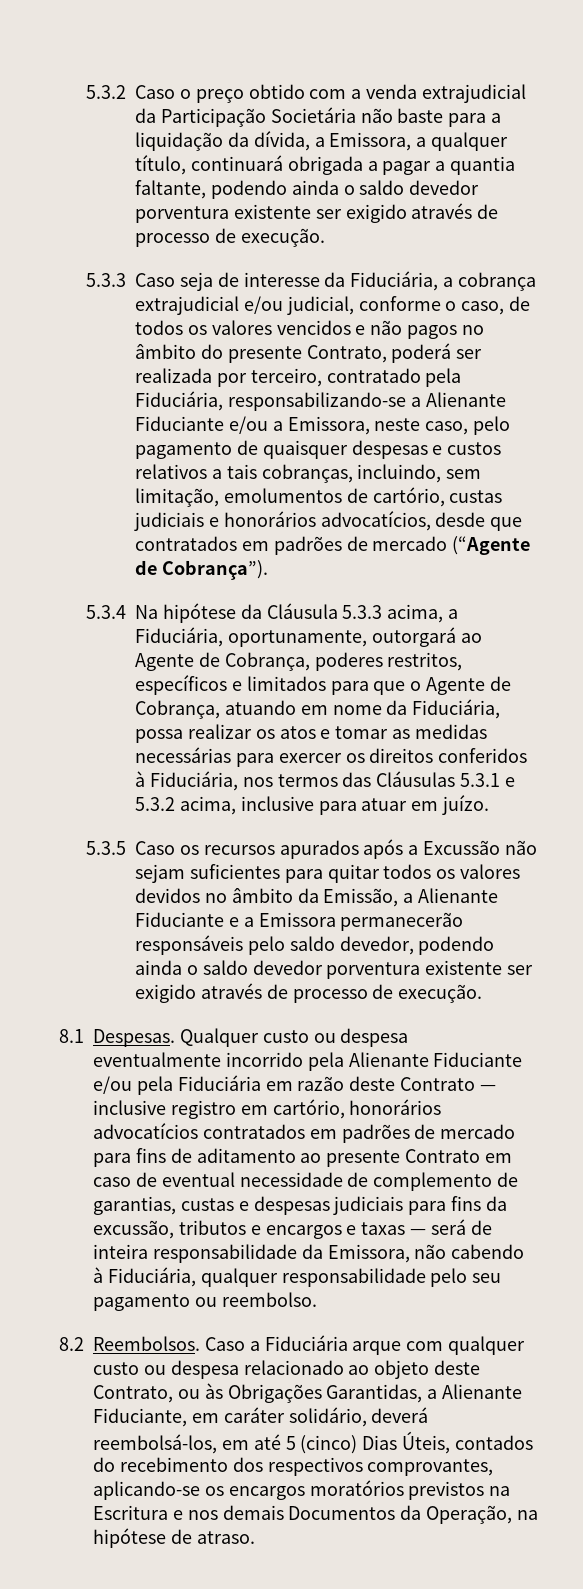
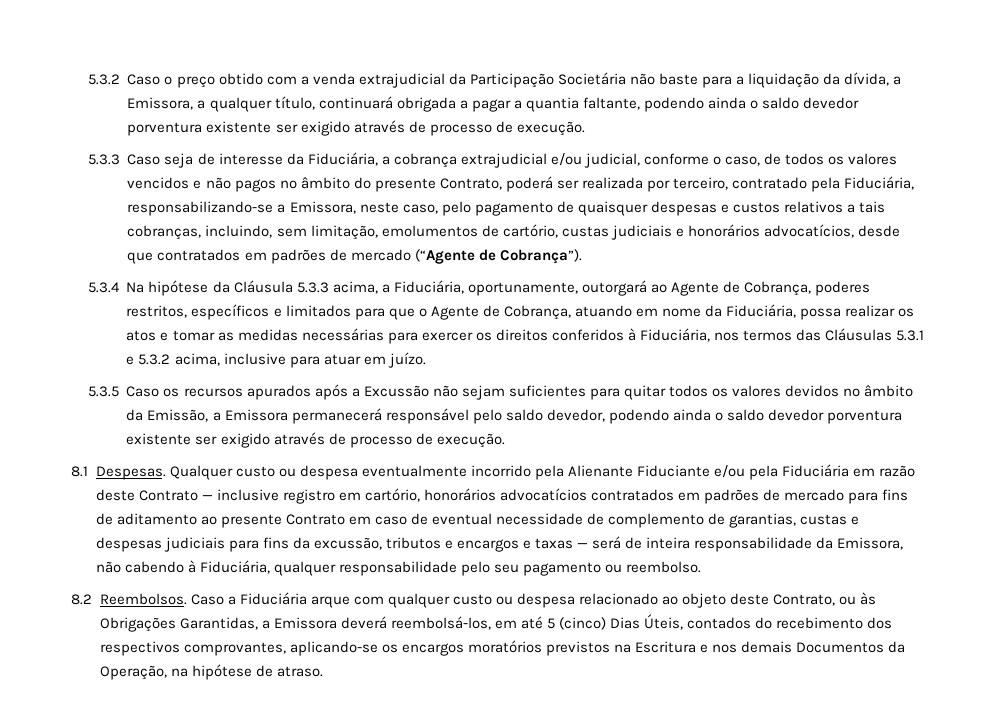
[425,392,506,407] [134,416,283,434] Alienante Fiduciante e/ou a -> (286, 208) none
[418,888,499,903] [134,912,464,931] [134,935,243,955] Alienante Fiduciante e a Emissora permanecerão responsáveis -> [224,408,469,424] Emissora permanecerá responsável
[442,1384,523,1399] [93,1407,367,1427] Alienante Fiduciante, em caráter solidário, -> [273,617,337,629] Emissora

